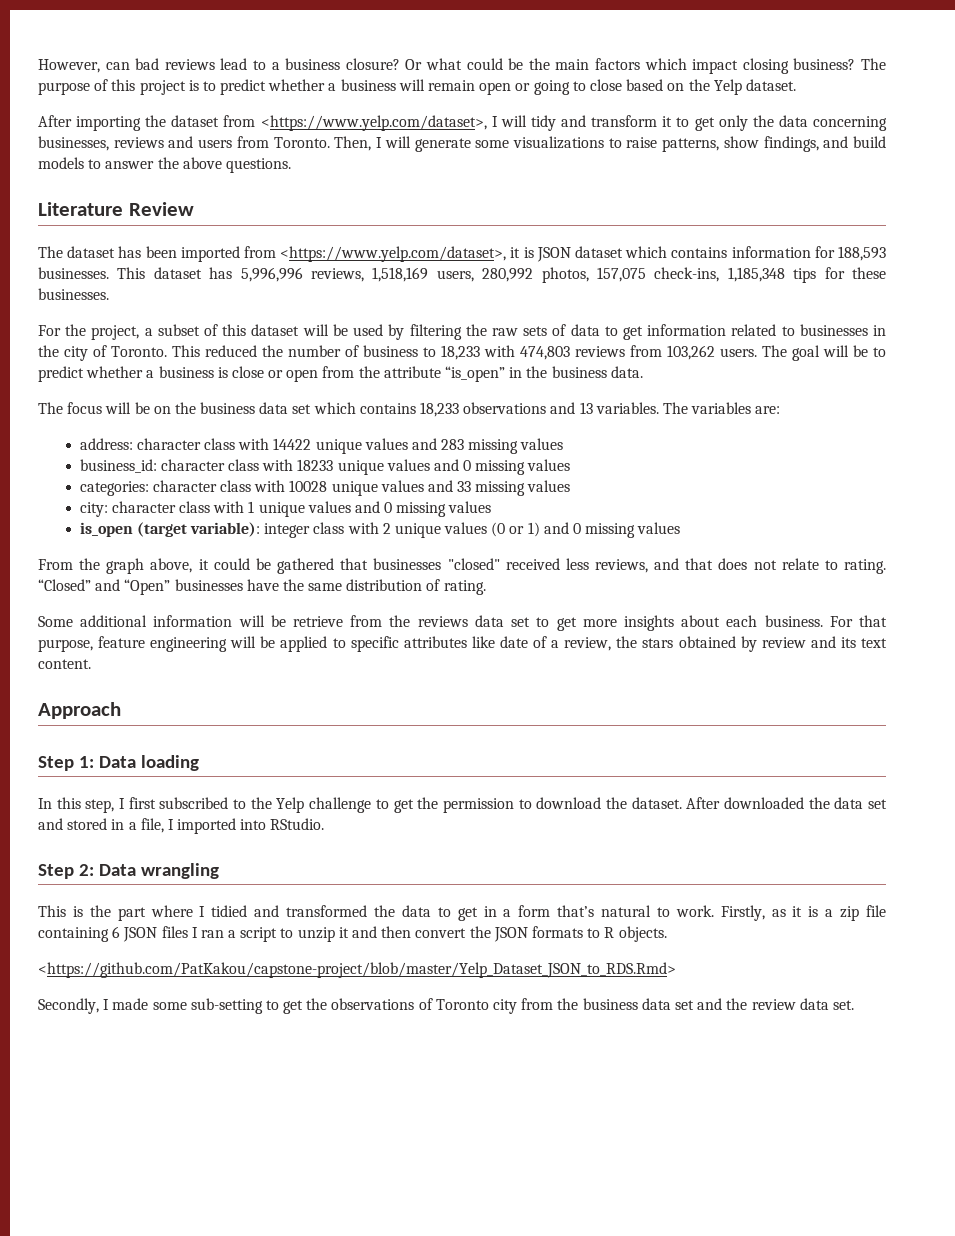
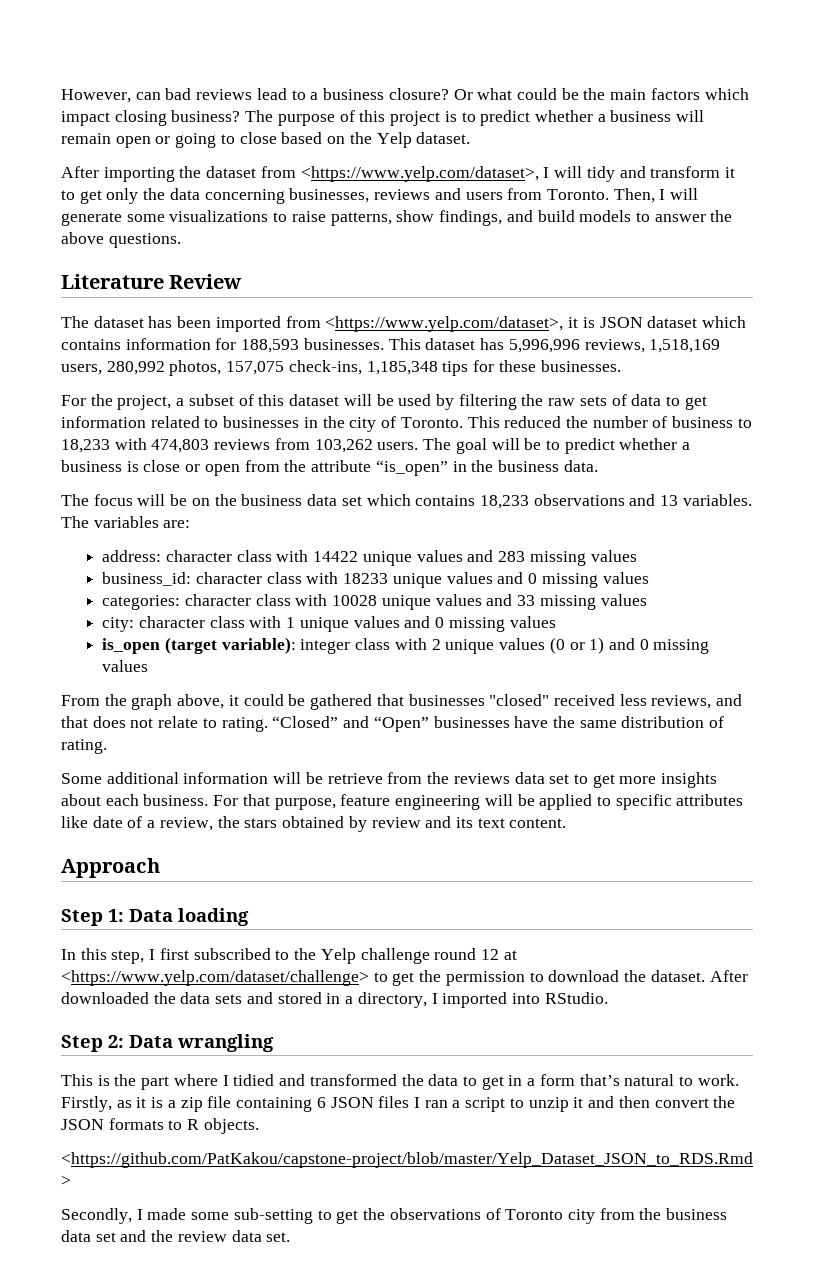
(372, 805) none -> [434,948,517,960] [61,970,369,986] round 12 at <https://www.yelp.com/dataset/challenge>
[867,799,887,809] set -> [215,994,243,1004] sets
[140,818,164,833] file, -> [357,992,427,1008] directory,

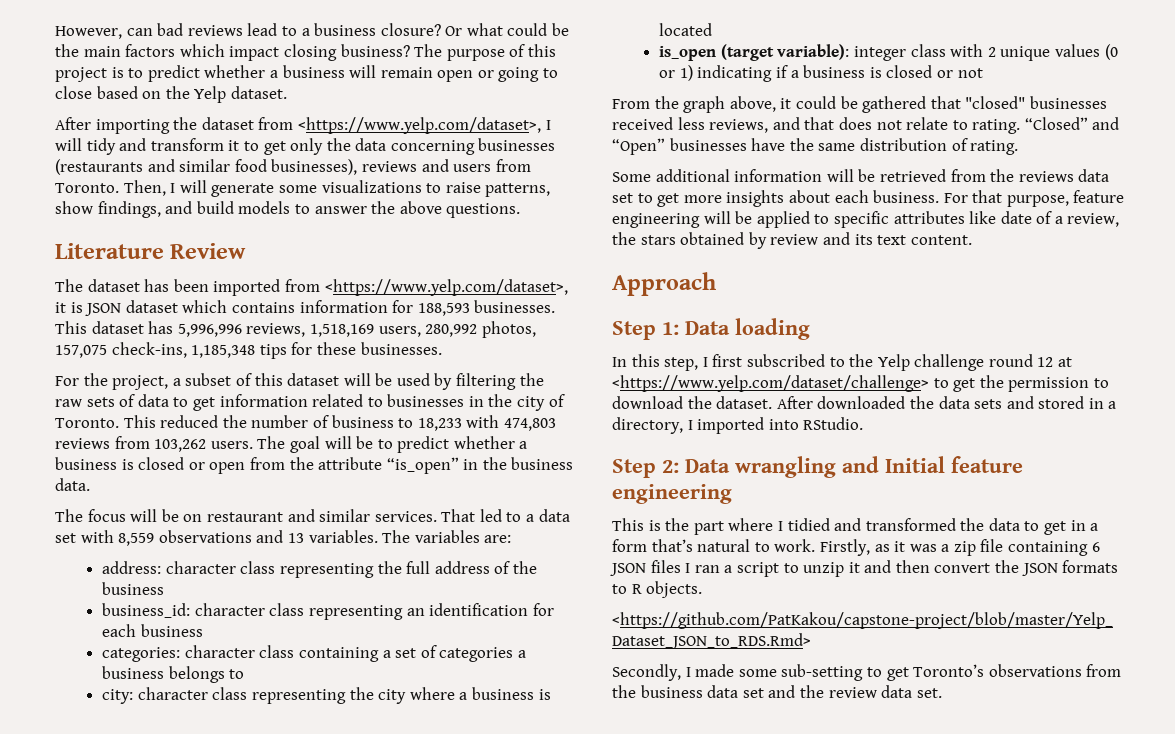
[289,188,370,203] businesses, -> [478,138,556,151] [55,159,358,175] businesses (restaurants and similar food businesses),
[143,460,181,472] close -> [138,457,185,470] closed
[214,494,529,509] the business data set which contains 18,233 -> [206,509,570,522] [55,530,155,546] restaurant and similar services. That led to a data set with 8,559
[276,550,637,566] [102,572,649,588] [102,594,647,610] [102,616,556,632] with 14422 unique values and 283 missing values // business_id: character class with 18233 unique values and 0 missing values // categories: character class with 10028 unique values and 33 missing values // city: character class with 1 unique values and 0 missing values -> [280,561,537,578] [102,582,165,595] [102,603,554,620] [102,624,203,637] [102,645,526,662] [102,666,245,683] [102,687,551,704] [659,23,713,36] representing the full address of the business // business_id: character class representing an identification for each business // categories: character class containing a set of categories a business belongs to // city: character class representing the city where a business is located
[608,638,710,654] [102,660,149,672] and 0 missing values -> [697,65,983,82] indicating if a business is closed or not
[408,694,550,706] businesses "closed" -> [965,96,1107,109] "closed" businesses
[327,773,383,784] retrieve -> [879,169,946,182] retrieved
(274, 1043) none -> [842,456,1023,473] [612,484,732,504] and Initial feature engineering
[151,1097,164,1108] is -> [909,544,937,552] was
[363,1208,595,1224] the observations of Toronto city -> [913,664,1082,677] Toronto’s observations

